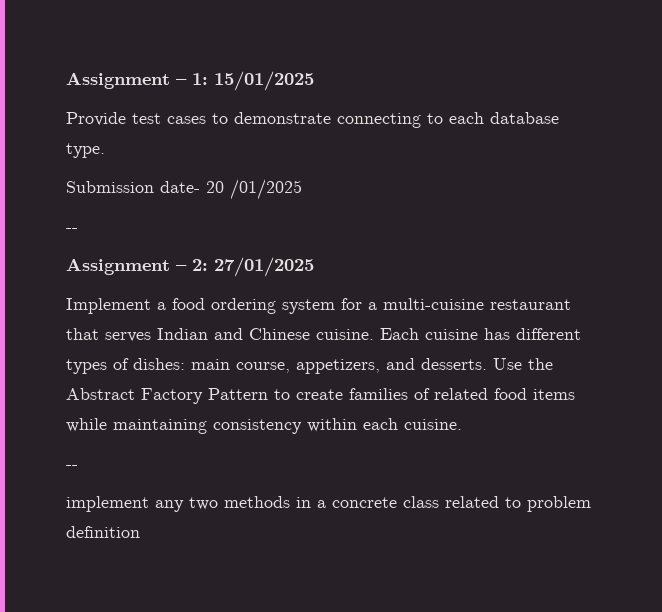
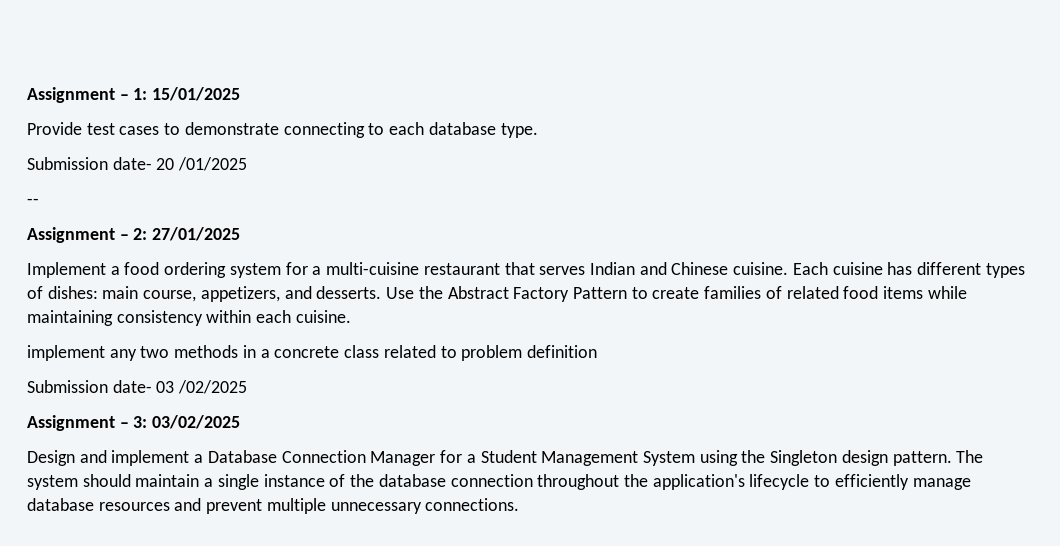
[66,465,78,469] // -- -> (351, 316) none
(140, 532) none -> [27,380,248,394] [27,415,241,431] [27,450,984,466] [27,474,971,490] [27,498,520,514] // Submission date- 03 /02/2025 // Assignment – 3: 03/02/2025 // Design and implement a Database Connection Manager for a Student Management System using the Singleton design pattern. The system should maintain a single instance of the database connection throughout the application's lifecycle to efficiently manage database resources and prevent multiple unnecessary connections.

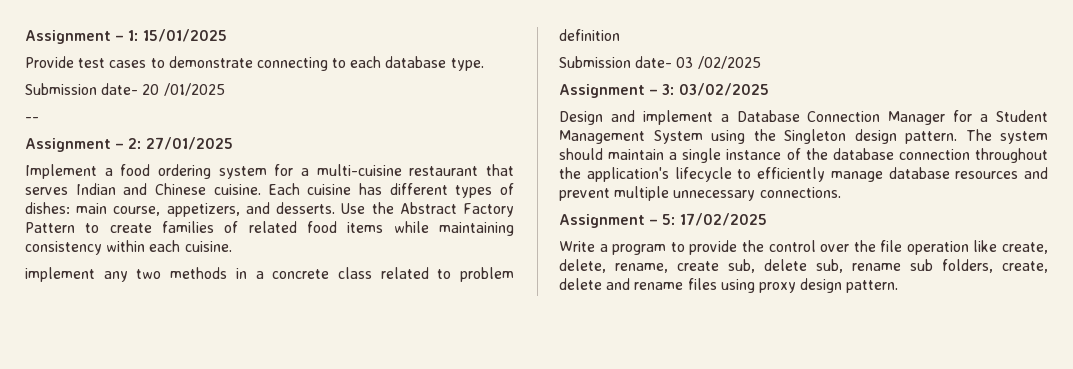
(520, 504) none -> [559,213,767,228] [559,240,1048,255] [559,259,1048,273] [559,278,899,293] // Assignment – 5: 17/02/2025 // Write a program to provide the control over the file operation like create, delete, rename, create sub, delete sub, rename sub folders, create, delete and rename files using proxy design pattern.

